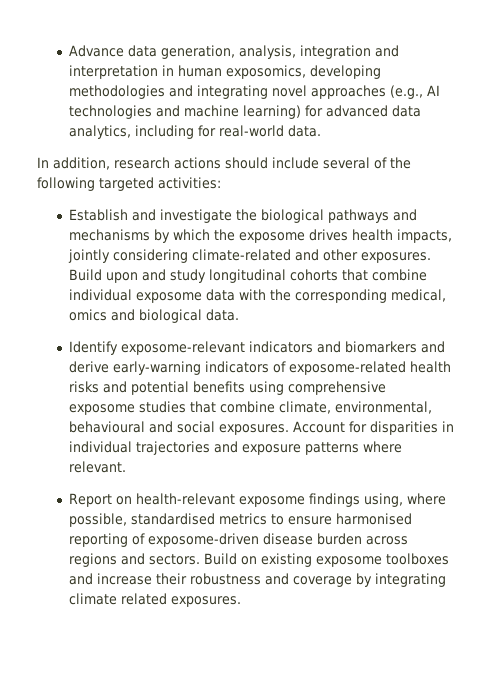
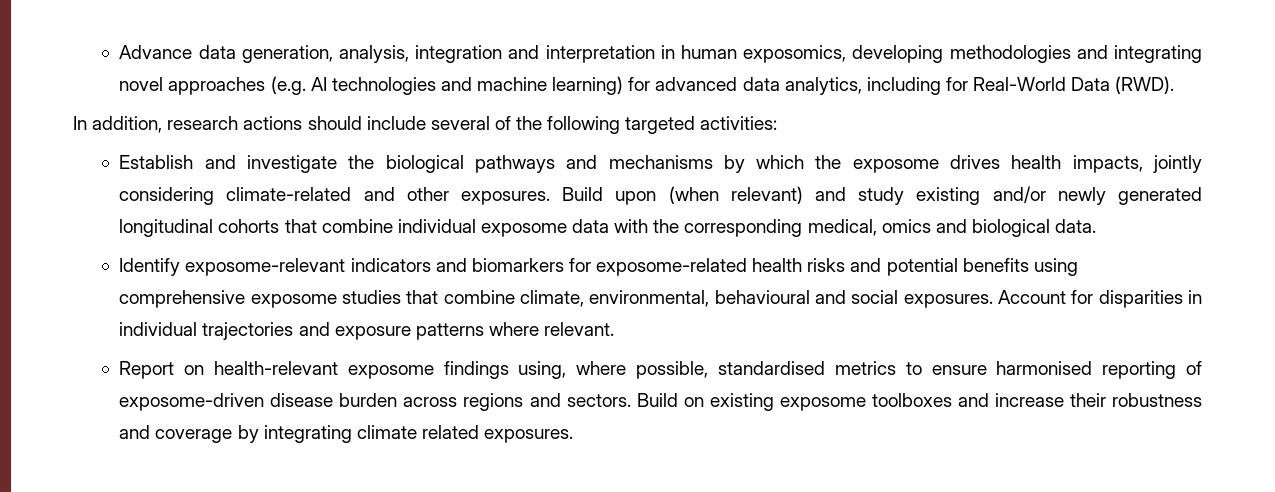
[389,85,423,99] (e.g., -> [270,76,306,95] (e.g.
[218,125,321,137] real-world data. -> [973,76,1175,94] Real-World Data (RWD).
[141,269,206,283] and study -> [668,186,1202,205] (when relevant) and study existing and/or newly generated
[420,341,445,353] [68,361,286,375] and derive early-warning indicators of -> [568,258,591,272] for

